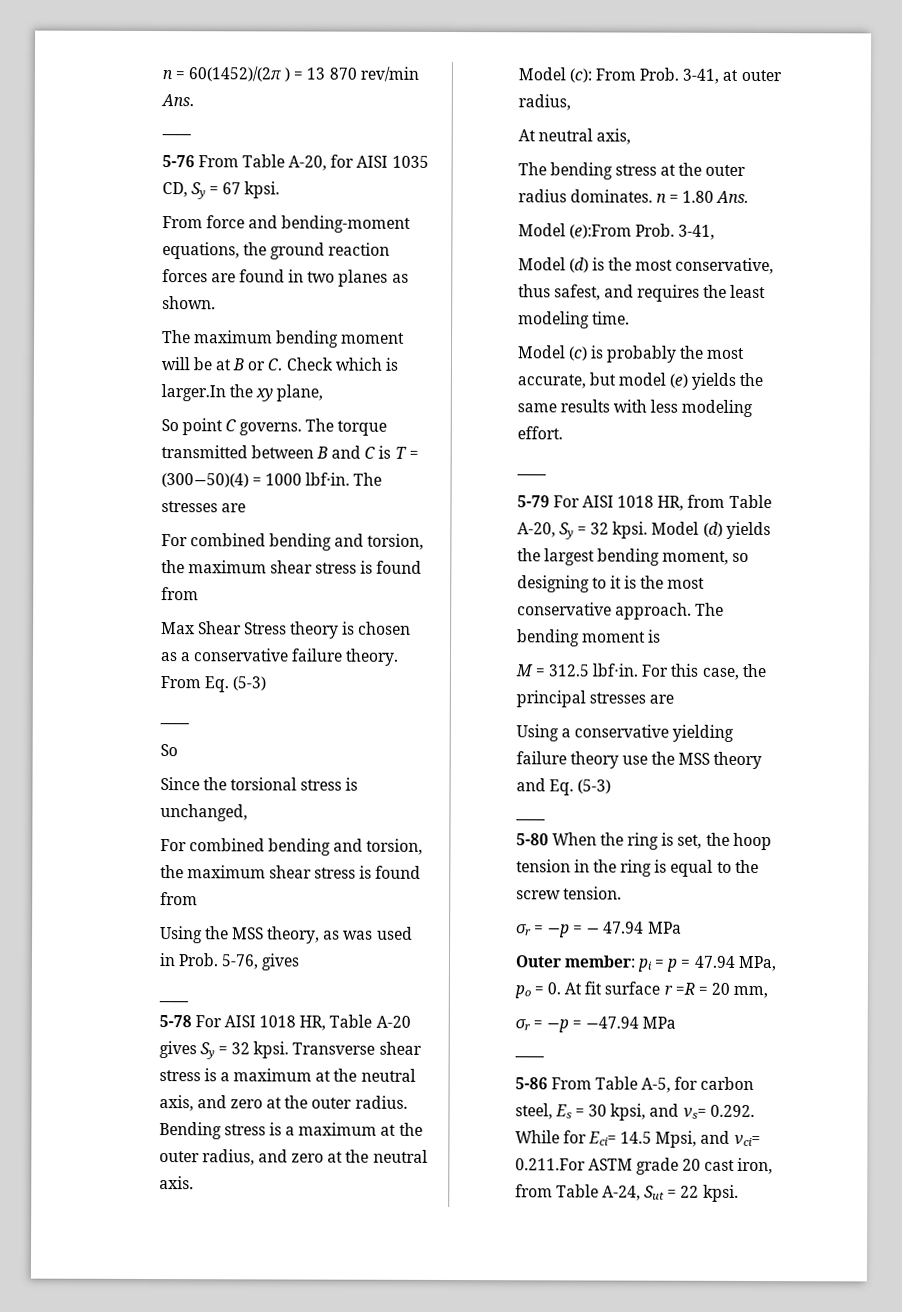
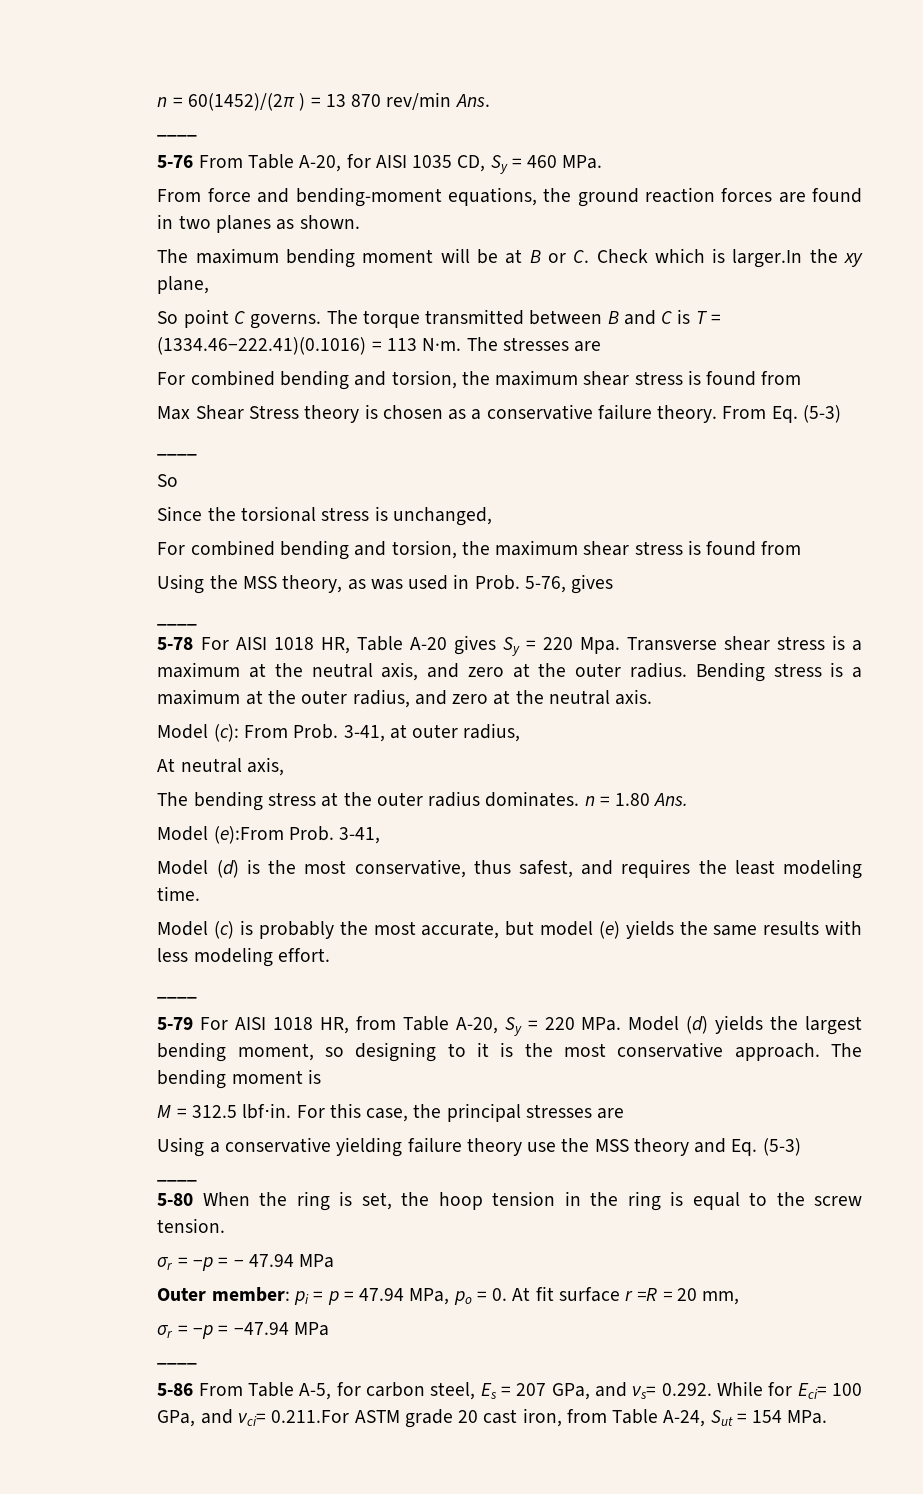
[222,181,281,199] 67 kpsi. -> [527,155,603,169] 460 MPa.
[160,472,351,488] (300−50)(4) = 1000 lbf·in. -> [157,337,462,355] (1334.46−222.41)(0.1016) = 113 N·m.
[231,1041,290,1059] 32 kpsi. -> [542,637,620,654] 220 Mpa.
[590,521,649,539] 32 kpsi. -> [544,1017,622,1031] 220 MPa.
[588,1103,647,1121] 30 kpsi, -> [516,1383,590,1400] 207 GPa,
[620,1130,698,1148] 14.5 Mpsi, -> [832,1383,862,1396] [157,1410,196,1427] 100 GPa,
[680,1184,739,1202] 22 kpsi. -> [752,1410,828,1424] 154 MPa.

